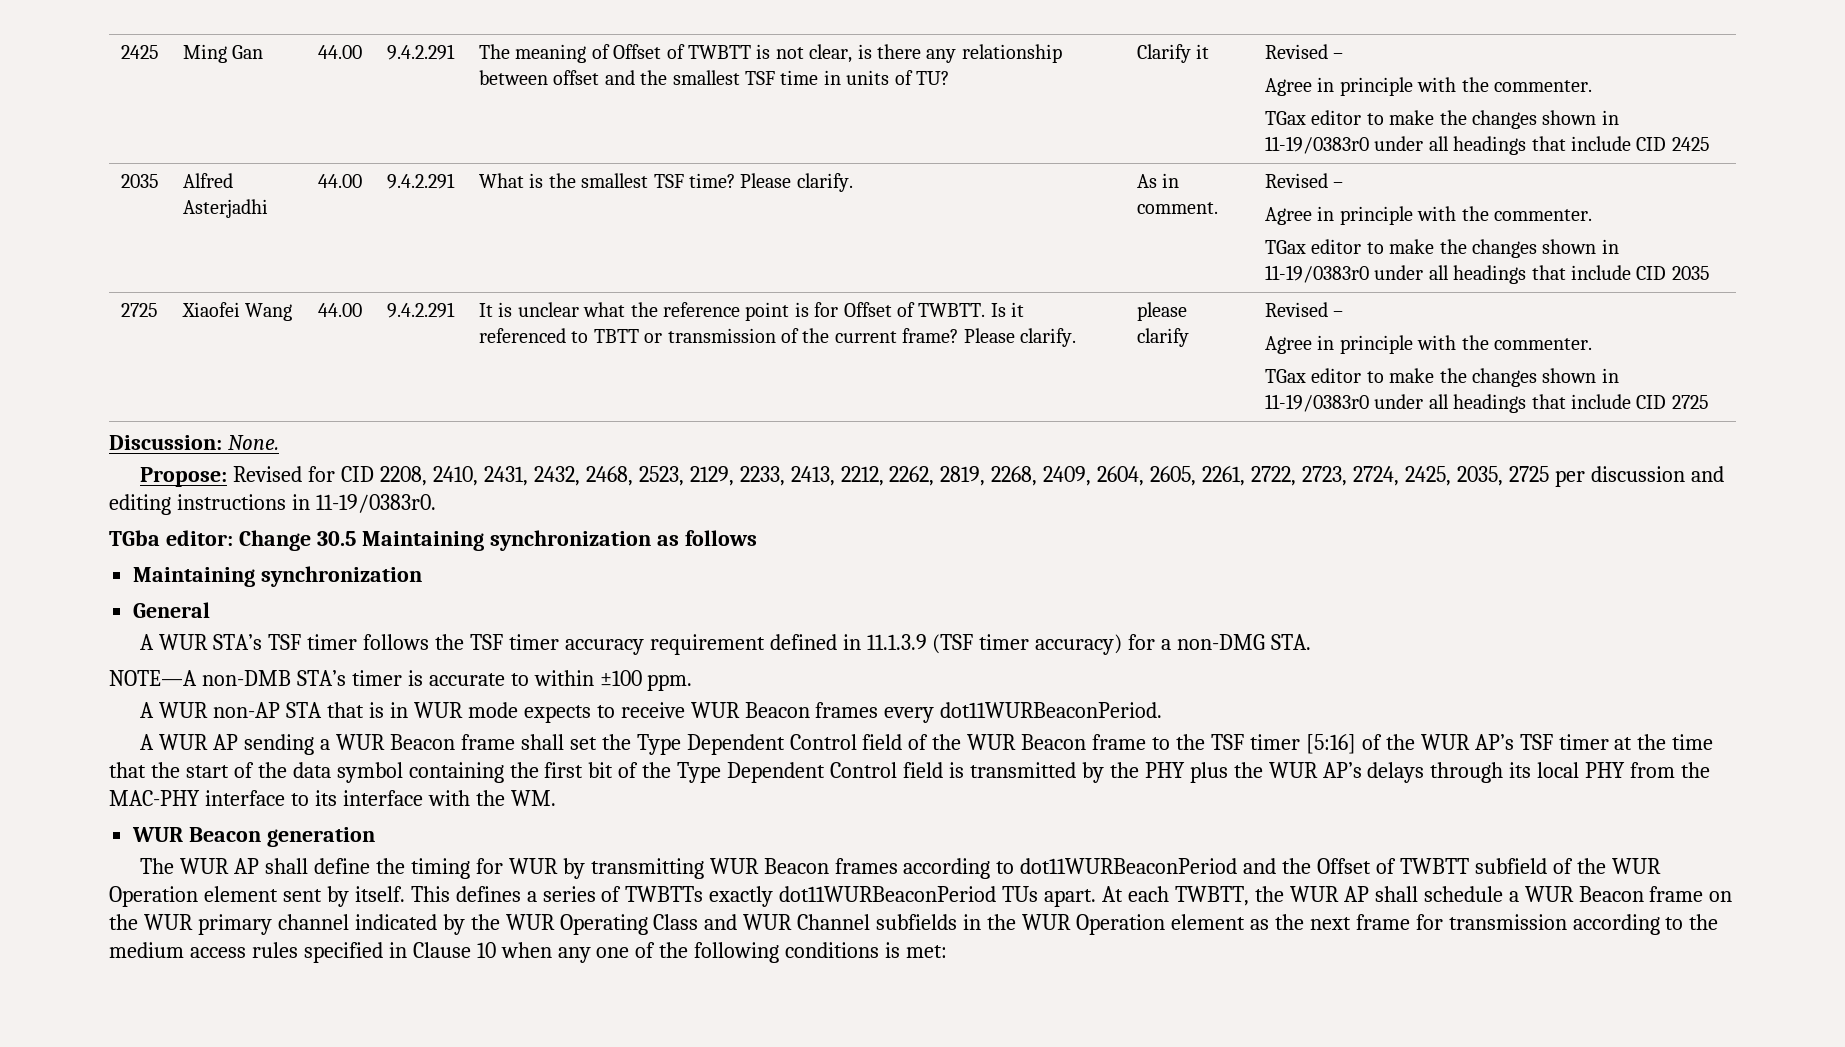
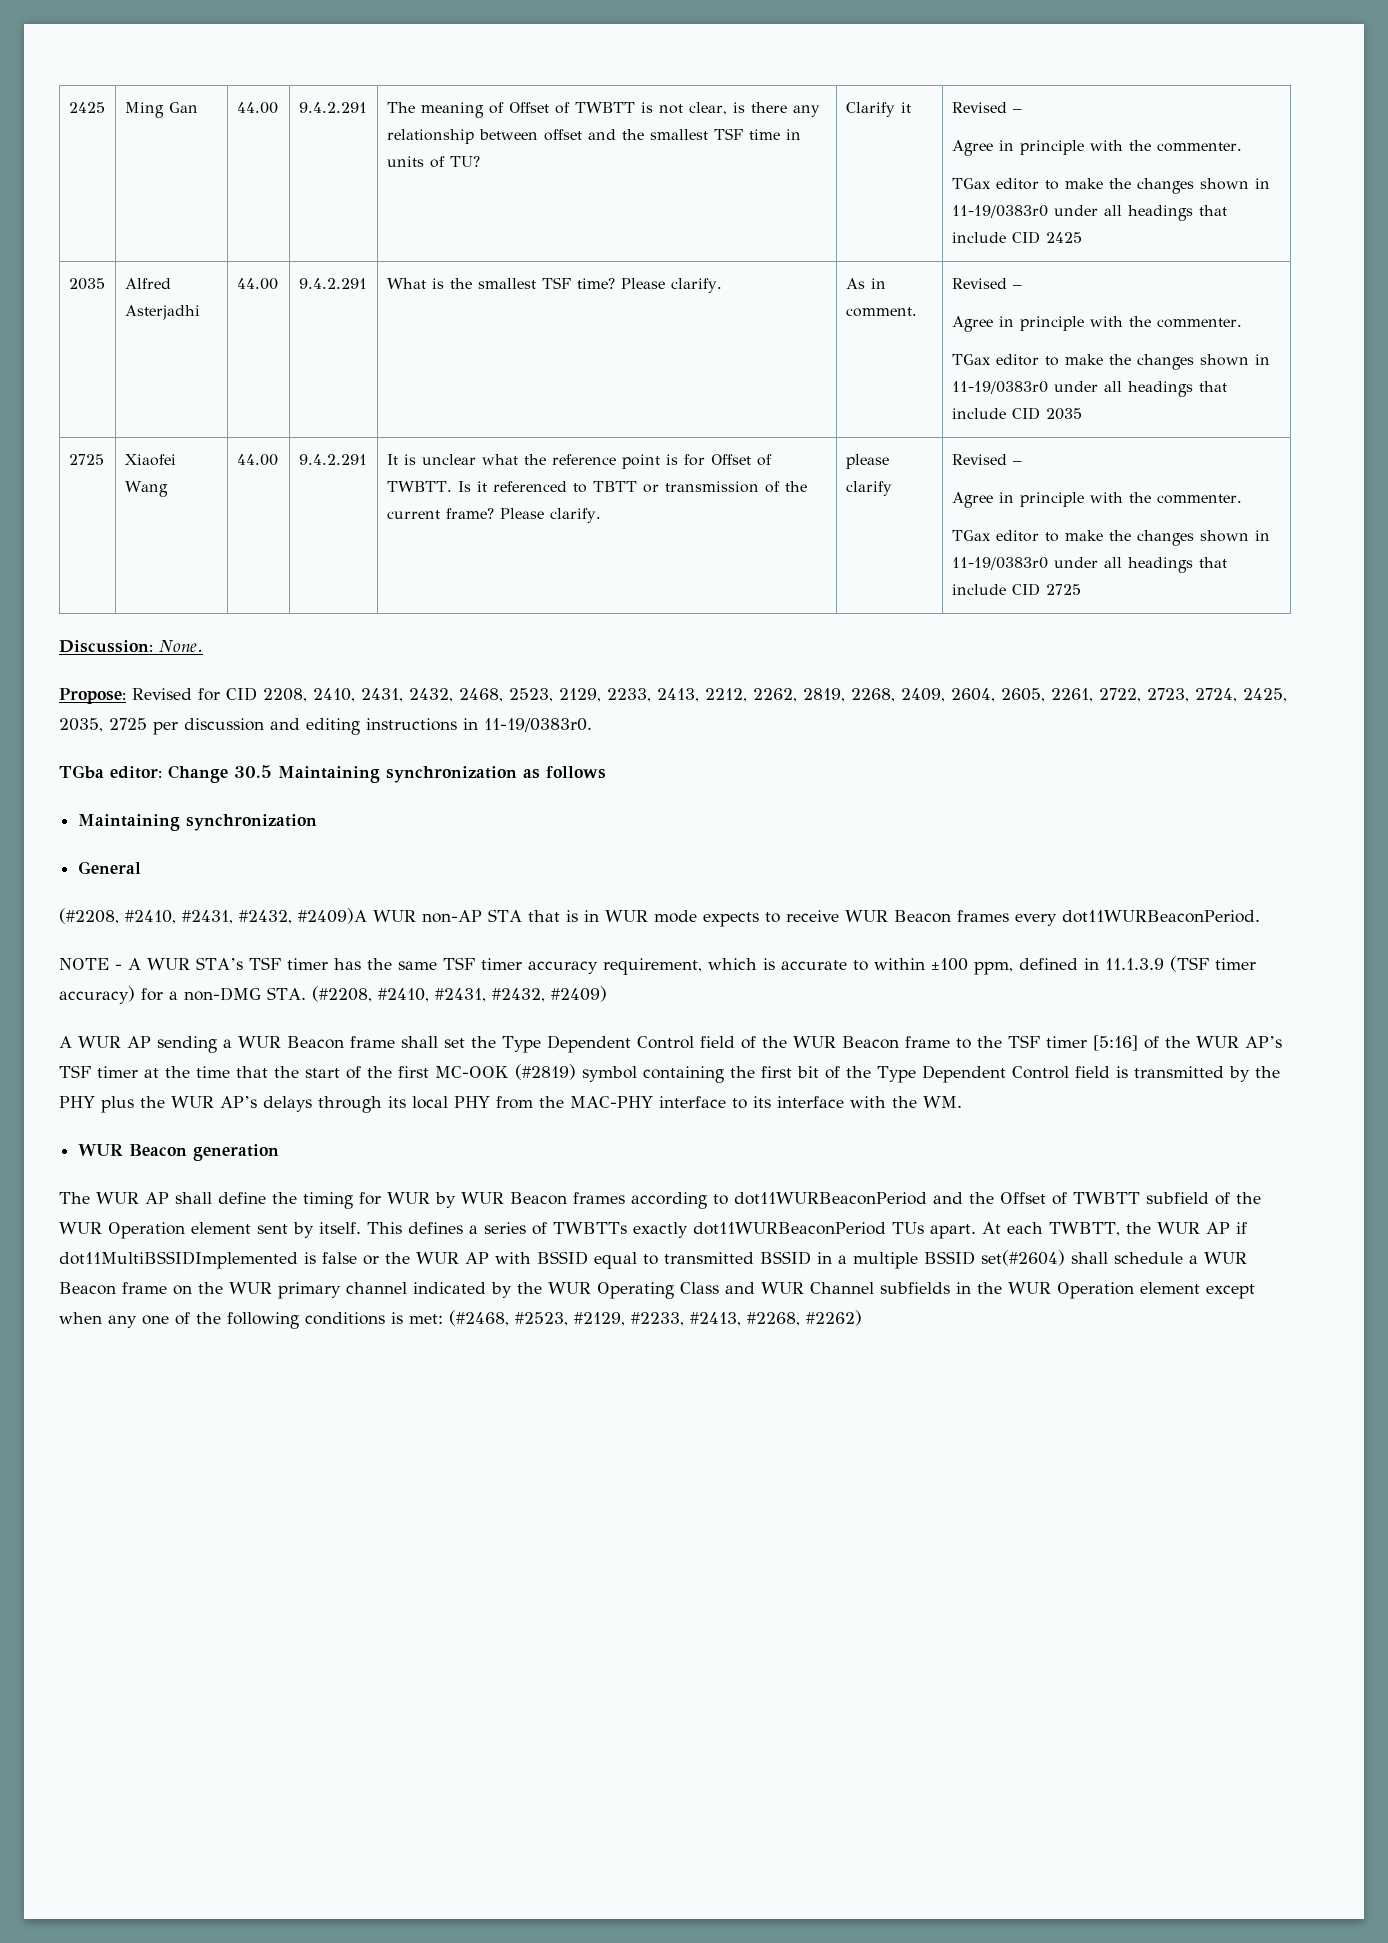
[140,634,1312,655] [109,670,693,691] [140,702,155,718] A WUR STA’s TSF timer follows the TSF timer accuracy requirement defined in 11.1.3.9 (TSF timer accuracy) for a non-DMG STA. // NOTE—A non-DMB STA’s timer is accurate to within ±100 ppm. // A -> [59,908,367,924] (#2208, #2410, #2431, #2432, #2409)A
(1163, 710) none -> [59,956,1256,975] [59,986,607,1004] // NOTE - A WUR STA’s TSF timer has the same TSF timer accuracy requirement, which is accurate to within ±100 ppm, defined in 11.1.3.9 (TSF timer accuracy) for a non-DMG STA. (#2208, #2410, #2431, #2432, #2409)
[292,762,331,778] data -> [398,1064,576,1080] first MC-OOK (#2819)
[590,858,704,879] transmitting -> (456, 1200) none
(1369, 894) none -> [1235,1222,1247,1234] [59,1250,1065,1269] if dot11MultiBSSIDImplemented is false or the WUR AP with BSSID equal to transmitted BSSID in a multiple BSSID set(#2604)
[1249,914,1719,935] [109,942,496,963] as the next frame for transmission according to the medium access rules specified in Clause 10 -> [1206,1284,1255,1299] except
(948, 951) none -> [449,1310,862,1326] (#2468, #2523, #2129, #2233, #2413, #2268, #2262)

